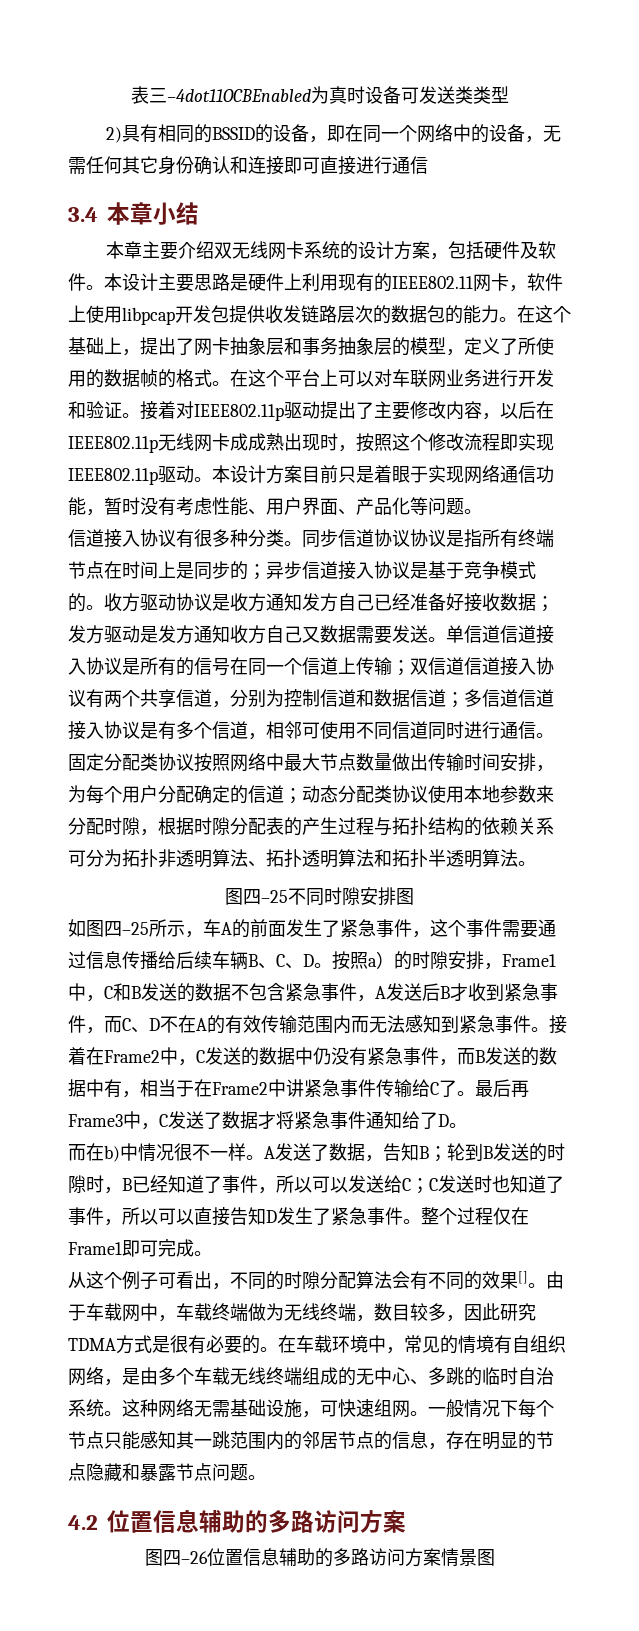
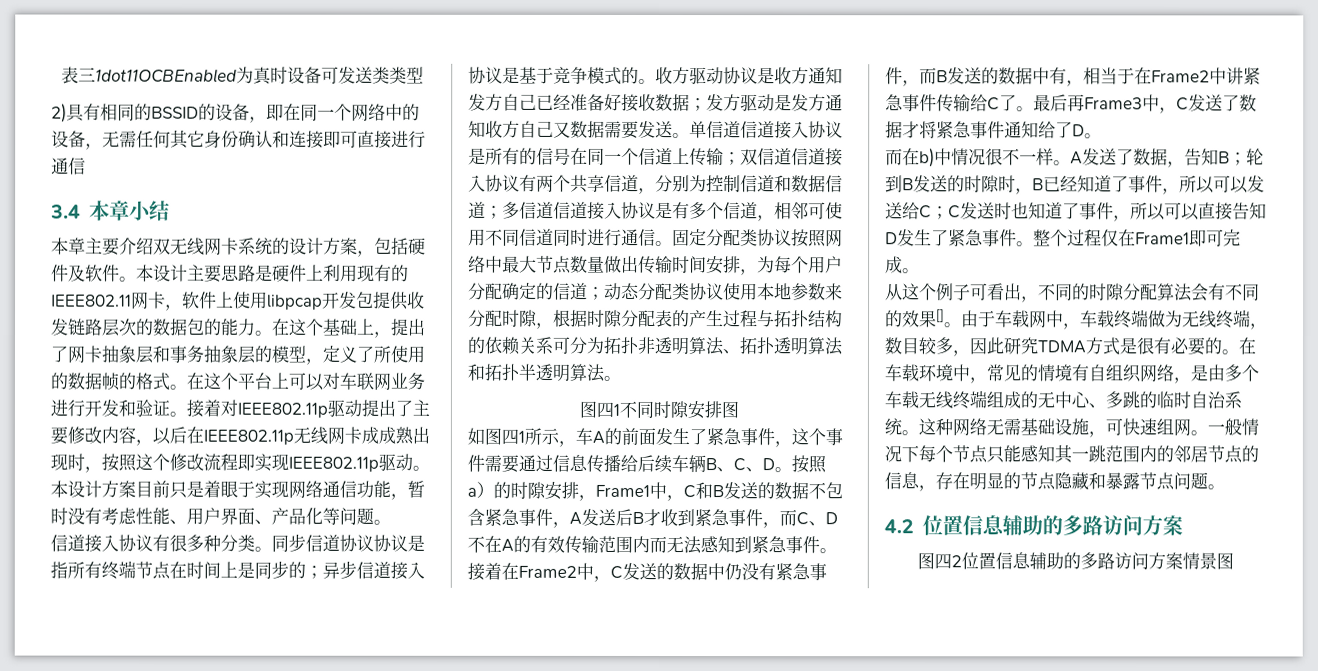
[166,89,311,102] –4dot11OCBEnabled -> [95,68,237,83] 1dot11OCBEnabled
[261,890,288,903] –25 -> [612,403,620,416] 1
[122,922,149,935] –25 -> [518,430,525,443] 1
[180,1551,208,1564] –26 -> [951,555,962,568] 2

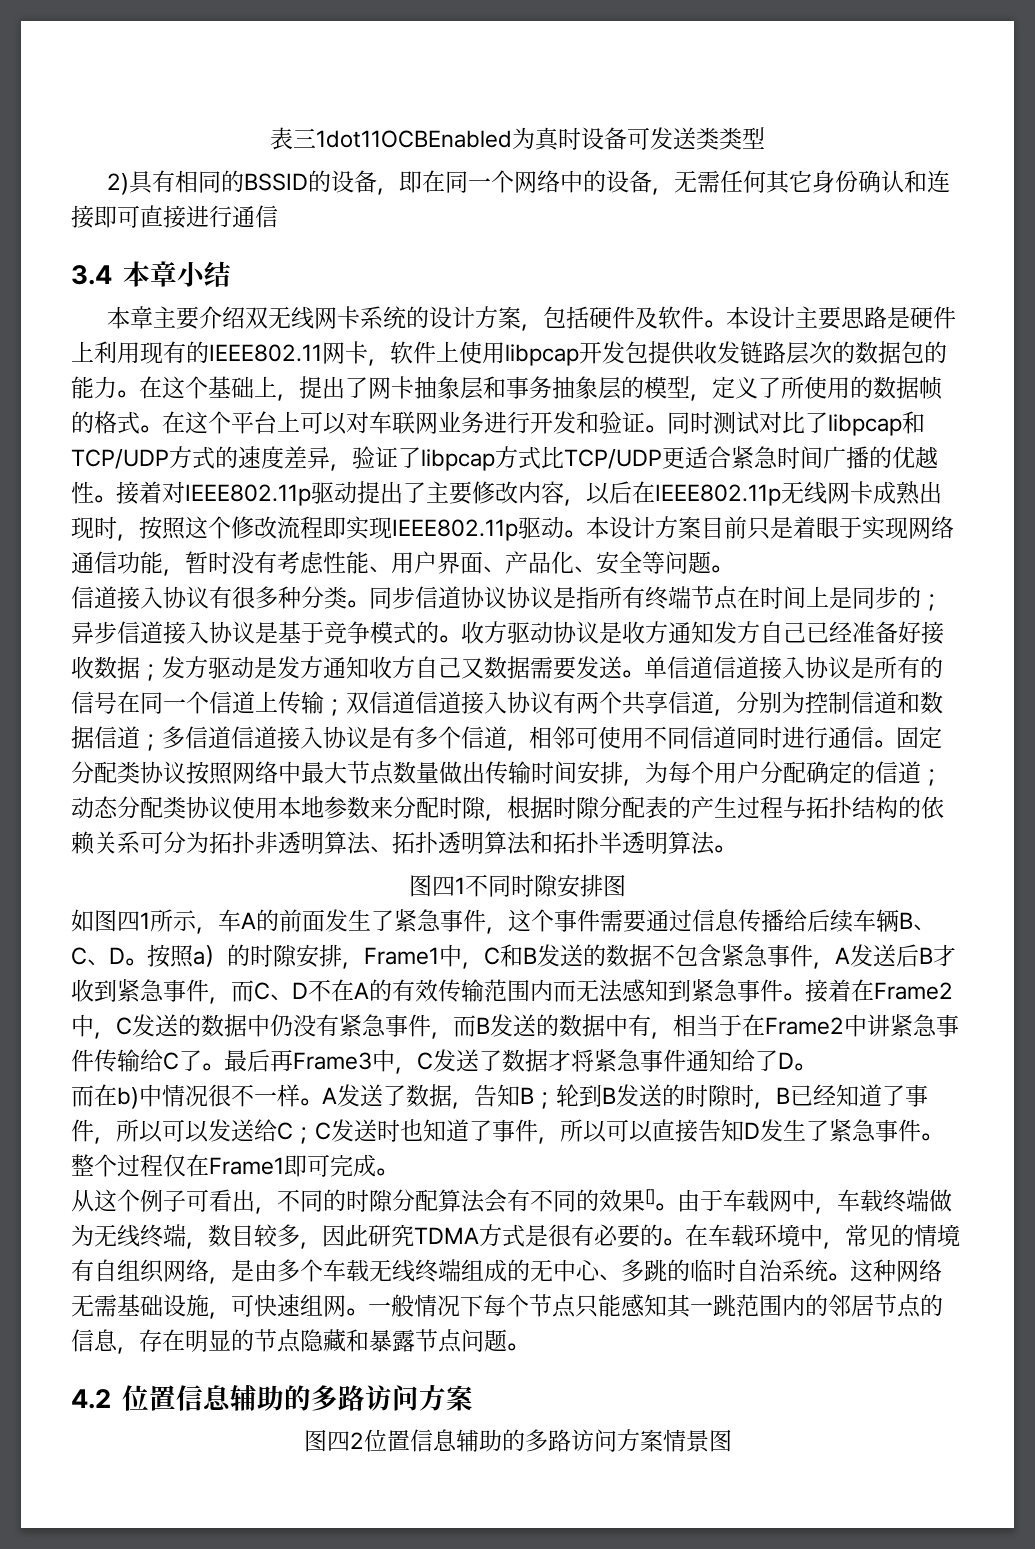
(187, 414) none -> [667,411,925,436] [71,446,938,471] [71,481,116,504] 同时测试对比了libpcap和TCP/UDP方式的速度差异，验证了libpcap方式比TCP/UDP更适合紧急时间广播的优越性。
[378,426,396,444] 成 -> (896, 492) none
(323, 516) none -> [574,551,642,575] 、安全

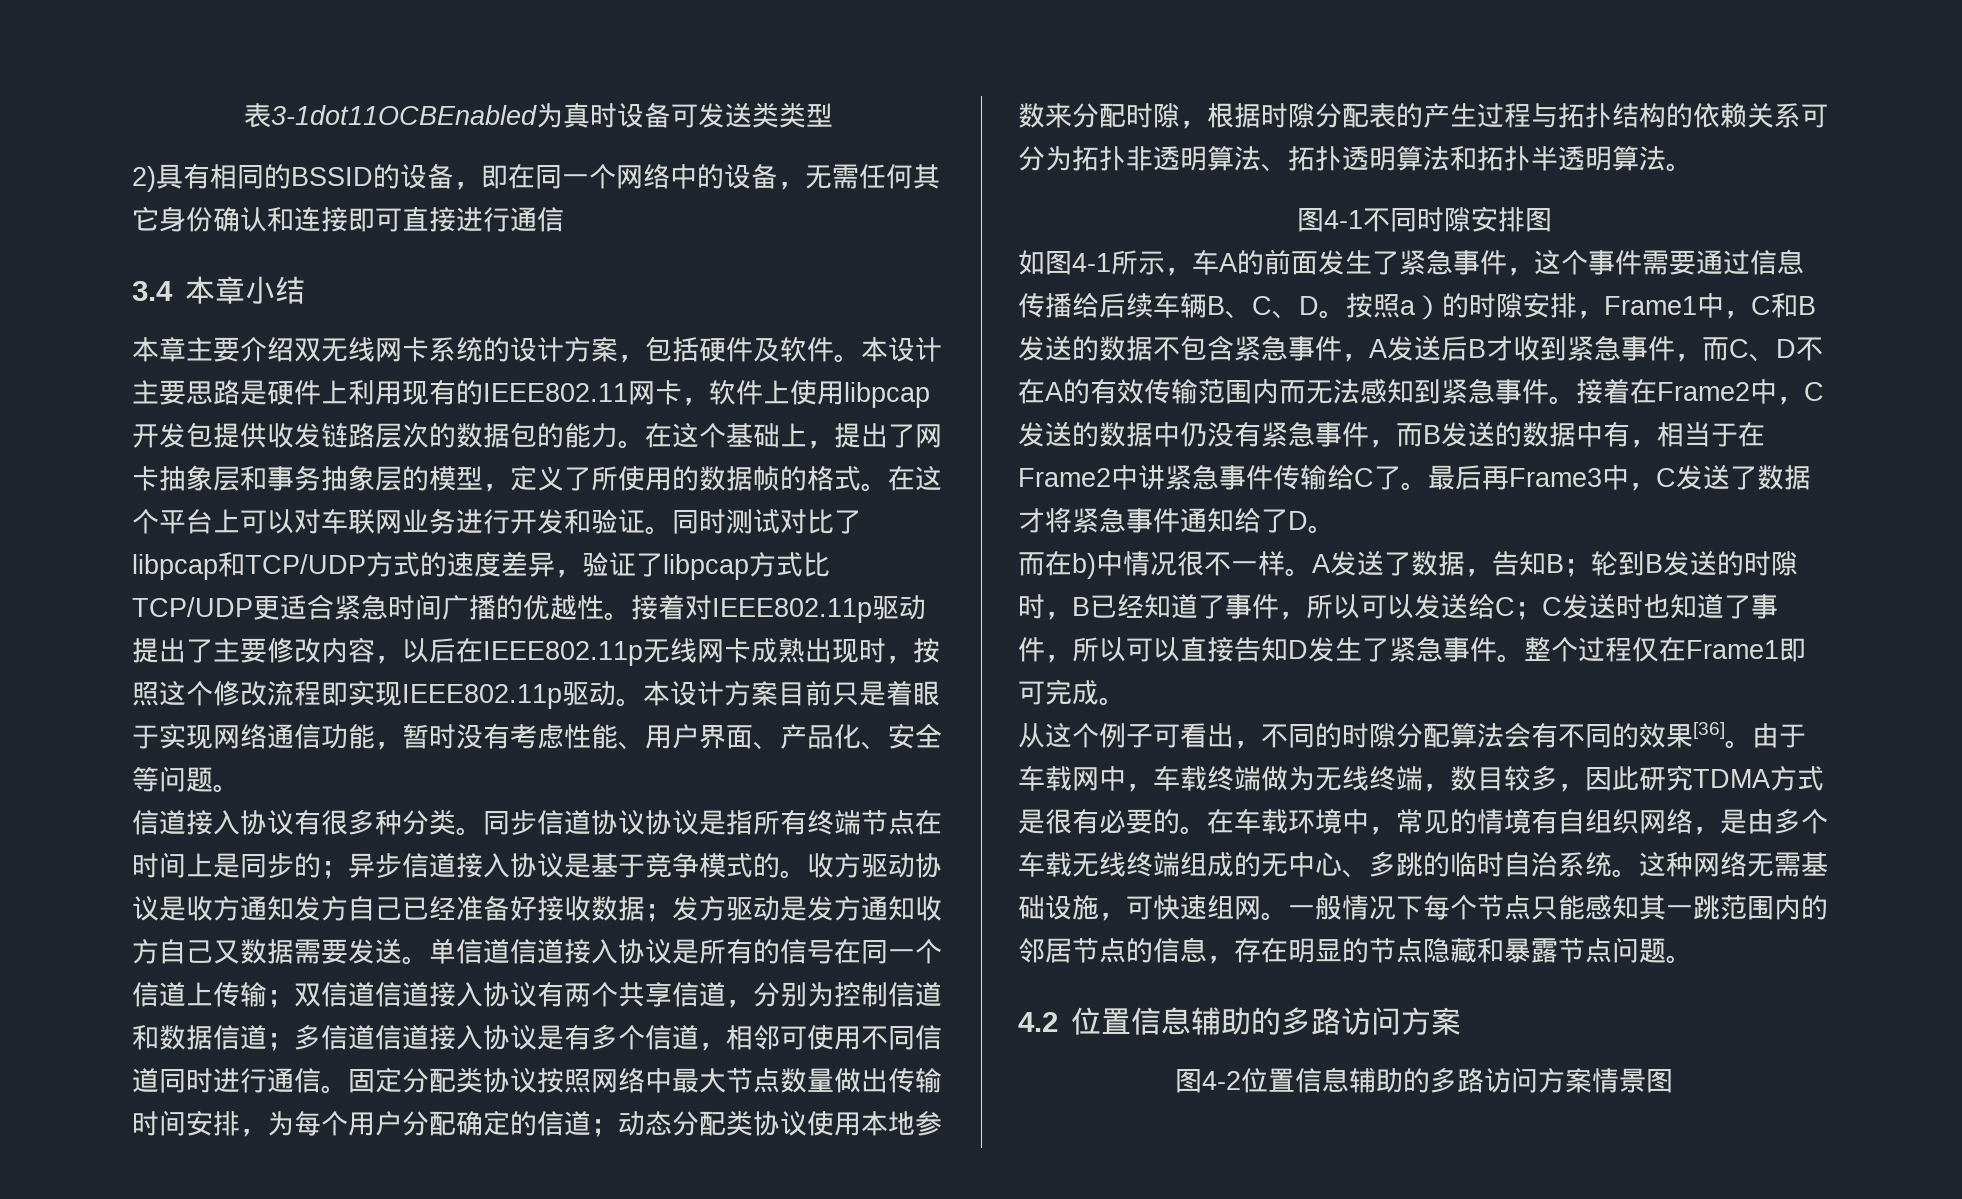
[270,127,512,150] 表三1dot11OCBEnabled -> [243,103,537,128] 表3-1dot11OCBEnabled
[432,876,465,896] 四1 -> [1323,210,1363,229] 4-1
[117,911,150,931] 四1 -> [1072,253,1111,272] 4-1
[645,1189,655,1205] [] -> [1693,722,1725,739] [36]
[326,1431,364,1451] 四2 -> [1202,1071,1241,1090] 4-2

